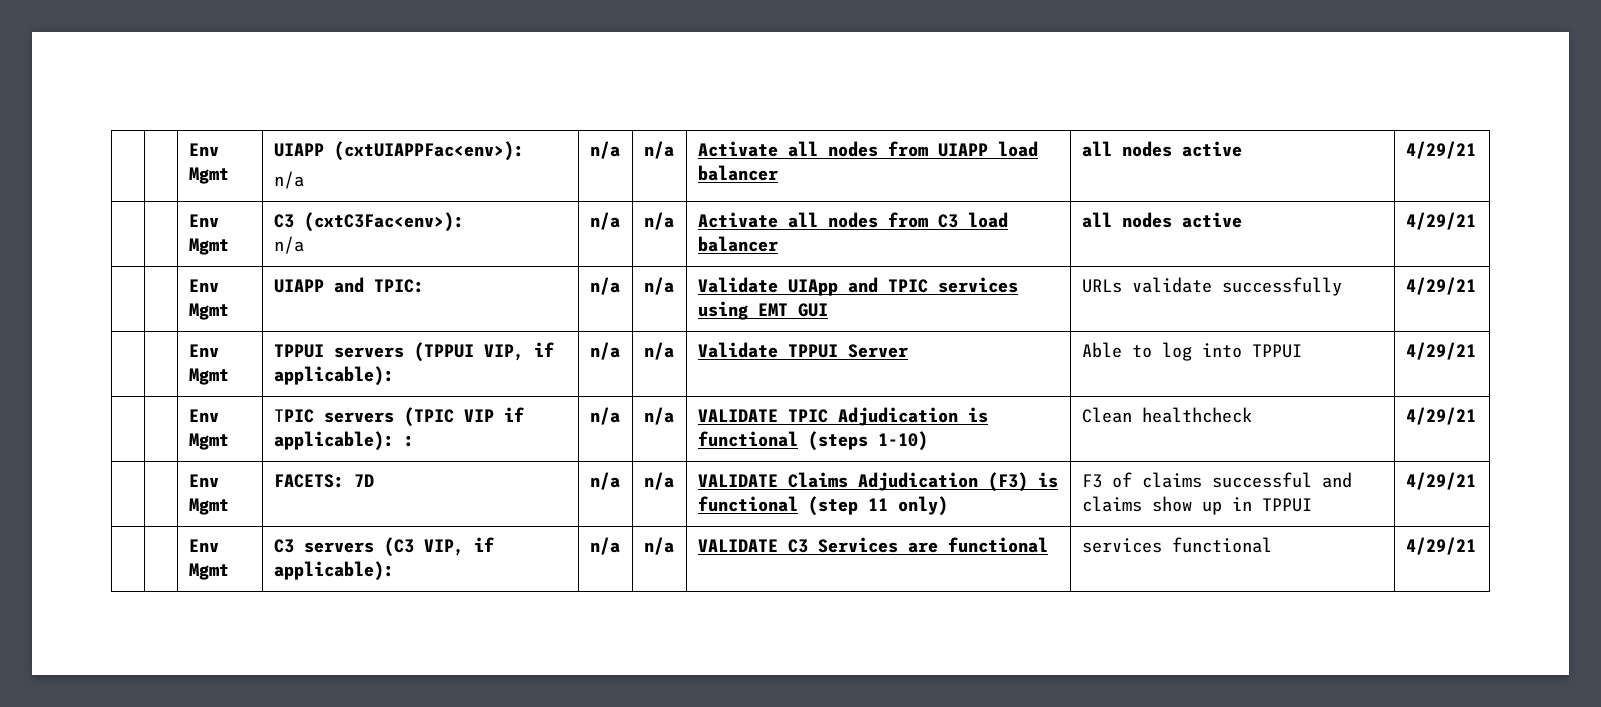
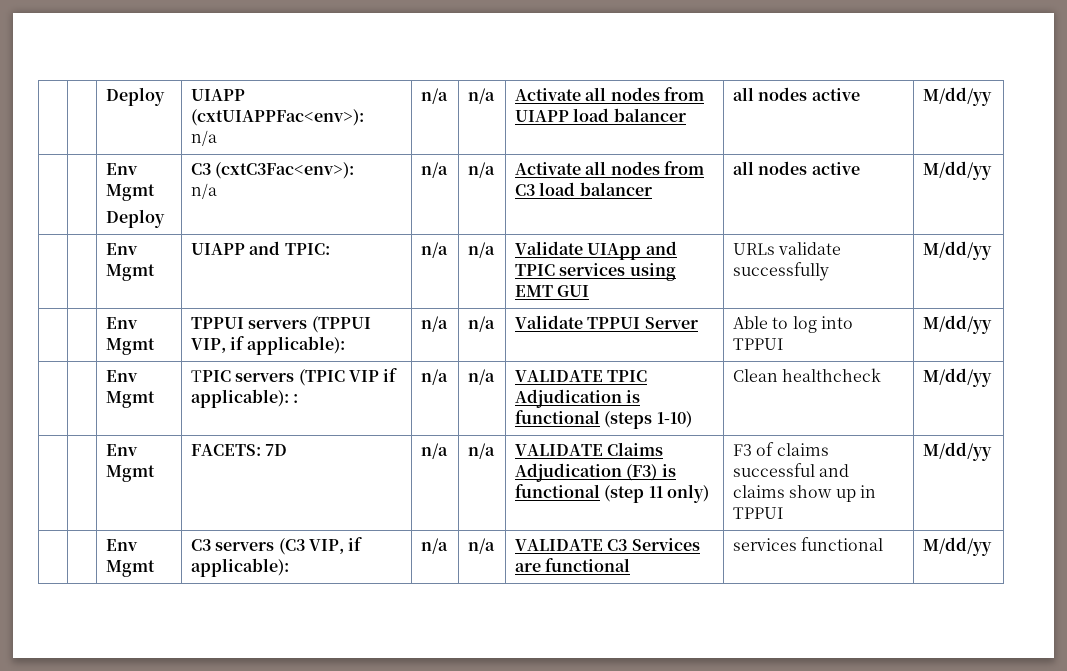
[188,143,219,156] [188,167,229,184] | | Env Mgmt -> [106,87,166,106] | | Deploy
[1405,141,1476,159] [188,214,219,227] [188,238,229,255] 4/29/21 // | | Env Mgmt -> [923,87,993,106] [106,163,139,175] [106,184,156,201] [106,209,166,228] M/dd/yy // | | Env Mgmt // Deploy
[1405,212,1476,230] 4/29/21 -> [923,161,993,180] M/dd/yy
[1405,277,1476,295] 4/29/21 -> [923,241,993,260] M/dd/yy
[1405,342,1476,360] 4/29/21 -> [923,315,993,334] M/dd/yy
[1405,407,1476,425] 4/29/21 -> [923,368,993,387] M/dd/yy
[1405,472,1476,490] 4/29/21 -> [923,442,993,461] M/dd/yy
[1405,537,1476,555] 4/29/21 -> [923,537,993,556] M/dd/yy

